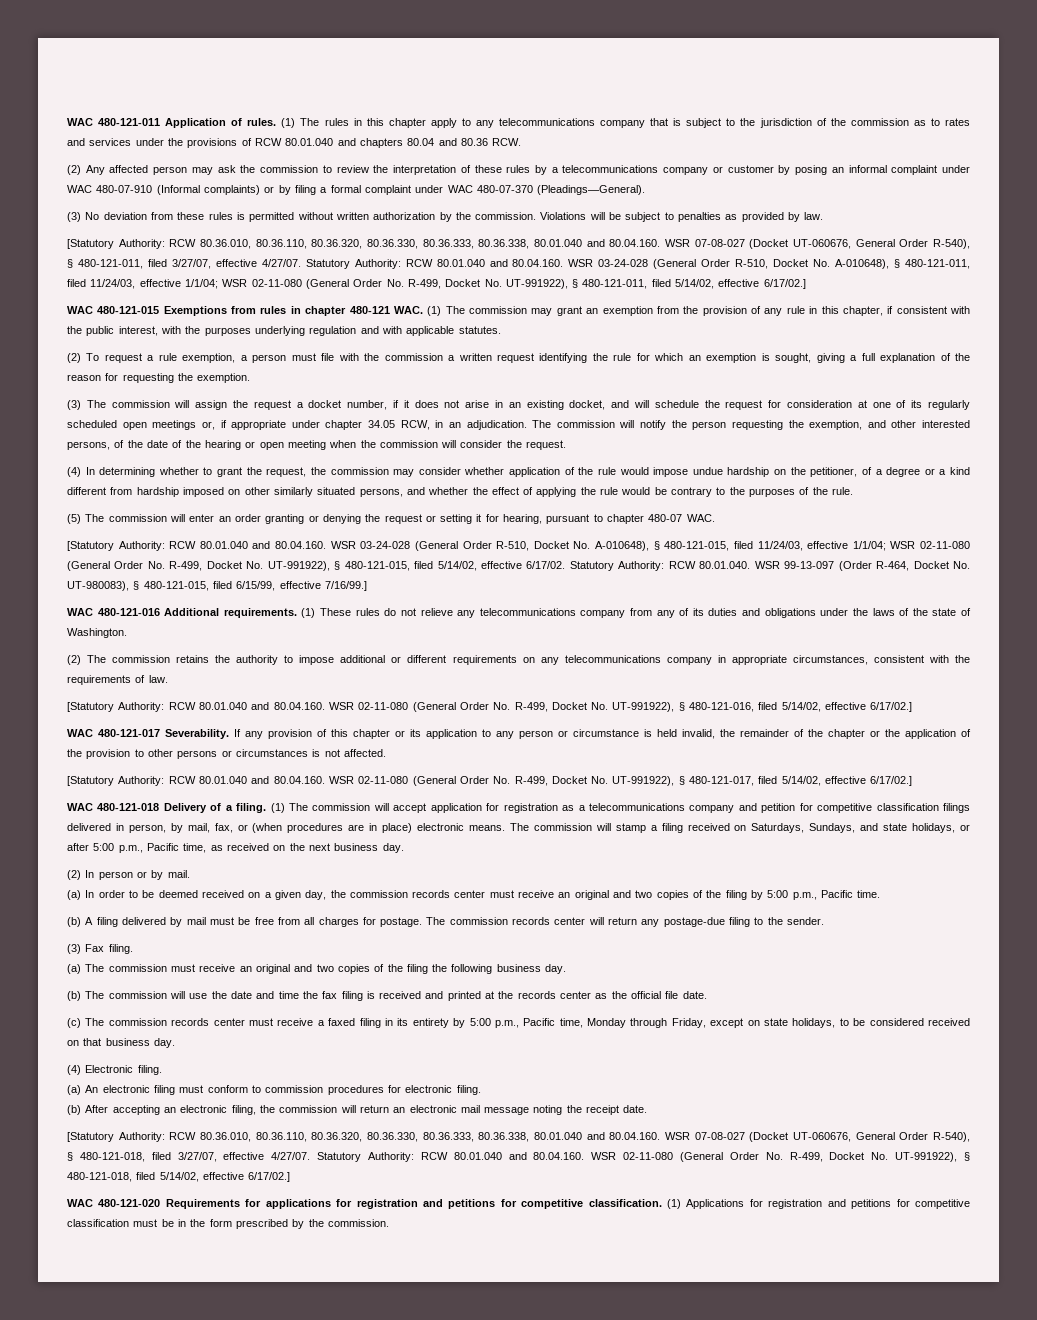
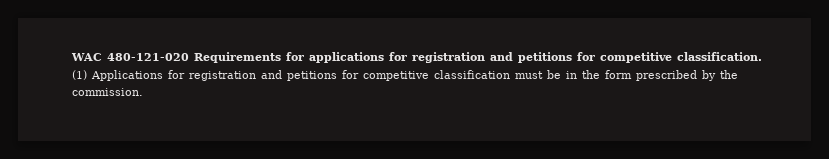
[67,118,970,128] [67,138,522,148] [67,165,971,175] [67,185,646,195] [67,212,824,222] [67,239,970,249] [67,259,971,269] [67,279,806,289] [67,306,970,316] [67,326,501,336] [67,353,971,363] [67,373,251,383] [67,400,970,410] [67,420,970,430] [67,440,567,450] [67,467,971,477] [67,487,854,497] [67,514,715,524] [67,541,970,551] [67,561,971,571] [67,581,367,591] [67,608,972,618] [67,628,127,638] [67,655,970,665] [67,675,168,685] [67,702,913,712] [67,729,971,739] [67,749,386,759] [67,776,913,786] [67,803,970,813] [67,823,971,833] [67,843,404,853] [67,870,190,880] [67,890,881,900] [67,917,825,927] [67,944,133,954] [67,964,567,974] [67,991,707,1001] [67,1018,970,1028] [67,1038,175,1048] [67,1065,162,1075] [67,1085,481,1095] [67,1105,648,1115] [67,1132,970,1142] [67,1152,971,1162] [67,1172,291,1182] [67,1199,93,1207] WAC 480-121-011 Application of rules. (1) The rules in this chapter apply to any telecommunications company that is subject to the jurisdiction of the commission as to rates and services under the provisions of RCW 80.01.040 and chapters 80.04 and 80.36 RCW. // (2) Any affected person may ask the commission to review the interpretation of these rules by a telecommunications company or customer by posing an informal complaint under WAC 480-07-910 (Informal complaints) or by filing a formal complaint under WAC 480-07-370 (Pleadings—General). // (3) No deviation from these rules is permitted without written authorization by the commission. Violations will be subject to penalties as provided by law. // [Statutory Authority: RCW 80.36.010, 80.36.110, 80.36.320, 80.36.330, 80.36.333, 80.36.338, 80.01.040 and 80.04.160. WSR 07-08-027 (Docket UT-060676, General Order R-540), § 480-121-011, filed 3/27/07, effective 4/27/07. Statutory Authority: RCW 80.01.040 and 80.04.160. WSR 03-24-028 (General Order R-510, Docket No. A-010648), § 480-121-011, filed 11/24/03, effective 1/1/04; WSR 02-11-080 (General Order No. R-499, Docket No. UT-991922), § 480-121-011, filed 5/14/02, effective 6/17/02.] // WAC 480-121-015 Exemptions from rules in chapter 480-121 WAC. (1) The commission may grant an exemption from the provision of any rule in this chapter, if consistent with the public interest, with the purposes underlying regulation and with applicable statutes. // (2) To request a rule exemption, a person must file with the commission a written request identifying the rule for which an exemption is sought, giving a full explanation of the reason for requesting the exemption. // (3) The commission will assign the request a docket number, if it does not arise in an existing docket, and will schedule the request for consideration at one of its regularly scheduled open meetings or, if appropriate under chapter 34.05 RCW, in an adjudication. The commission will notify the person requesting the exemption, and other interested persons, of the date of the hearing or open meeting when the commission will consider the request. // (4) In determining whether to grant the request, the commission may consider whether application of the rule would impose undue hardship on the petitioner, of a degree or a kind different from hardship imposed on other similarly situated persons, and whether the effect of applying the rule would be contrary to the purposes of the rule. // (5) The commission will enter an order granting or denying the request or setting it for hearing, pursuant to chapter 480-07 WAC. // [Statutory Authority: RCW 80.01.040 and 80.04.160. WSR 03-24-028 (General Order R-510, Docket No. A-010648), § 480-121-015, filed 11/24/03, effective 1/1/04; WSR 02-11-080 (General Order No. R-499, Docket No. UT-991922), § 480-121-015, filed 5/14/02, effective 6/17/02. Statutory Authority: RCW 80.01.040. WSR 99-13-097 (Order R-464, Docket No. UT-980083), § 480-121-015, filed 6/15/99, effective 7/16/99.] // WAC 480-121-016 Additional requirements. (1) These rules do not relieve any telecommunications company from any of its duties and obligations under the laws of the state of Washington. // (2) The commission retains the authority to impose additional or different requirements on any telecommunications company in appropriate circumstances, consistent with the requirements of law. // [Statutory Authority: RCW 80.01.040 and 80.04.160. WSR 02-11-080 (General Order No. R-499, Docket No. UT-991922), § 480-121-016, filed 5/14/02, effective 6/17/02.] // WAC 480-121-017 Severability. If any provision of this chapter or its application to any person or circumstance is held invalid, the remainder of the chapter or the application of the provision to other persons or circumstances is not affected. // [Statutory Authority: RCW 80.01.040 and 80.04.160. WSR 02-11-080 (General Order No. R-499, Docket No. UT-991922), § 480-121-017, filed 5/14/02, effective 6/17/02.] // WAC 480-121-018 Delivery of a filing. (1) The commission will accept application for registration as a telecommunications company and petition for competitive classification filings delivered in person, by mail, fax, or (when procedures are in place) electronic means. The commission will stamp a filing received on Saturdays, Sundays, and state holidays, or after 5:00 p.m., Pacific time, as received on the next business day. // (2) In person or by mail. // (a) In order to be deemed received on a given day, the commission records center must receive an original and two copies of the filing by 5:00 p.m., Pacific time. // (b) A filing delivered by mail must be free from all charges for postage. The commission records center will return any postage-due filing to the sender. // (3) Fax filing. // (a) The commission must receive an original and two copies of the filing the following business day. // (b) The commission will use the date and time the fax filing is received and printed at the records center as the official file date. // (c) The commission records center must receive a faxed filing in its entirety by 5:00 p.m., Pacific time, Monday through Friday, except on state holidays, to be considered received on that business day. // (4) Electronic filing. // (a) An electronic filing must conform to commission procedures for electronic filing. // (b) After accepting an electronic filing, the commission will return an electronic mail message noting the receipt date. // [Statutory Authority: RCW 80.36.010, 80.36.110, 80.36.320, 80.36.330, 80.36.333, 80.36.338, 80.01.040 and 80.04.160. WSR 07-08-027 (Docket UT-060676, General Order R-540), § 480-121-018, filed 3/27/07, effective 4/27/07. Statutory Authority: RCW 80.01.040 and 80.04.160. WSR 02-11-080 (General Order No. R-499, Docket No. UT-991922), § 480-121-018, filed 5/14/02, effective 6/17/02.] // WAC -> [71,53,102,61] WAC

